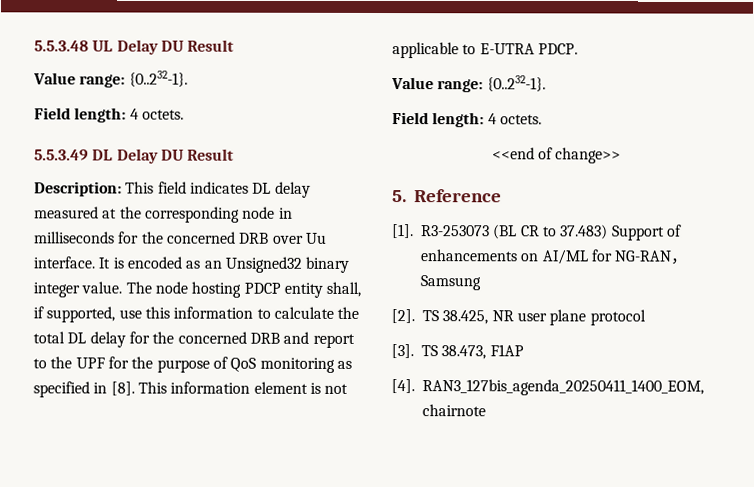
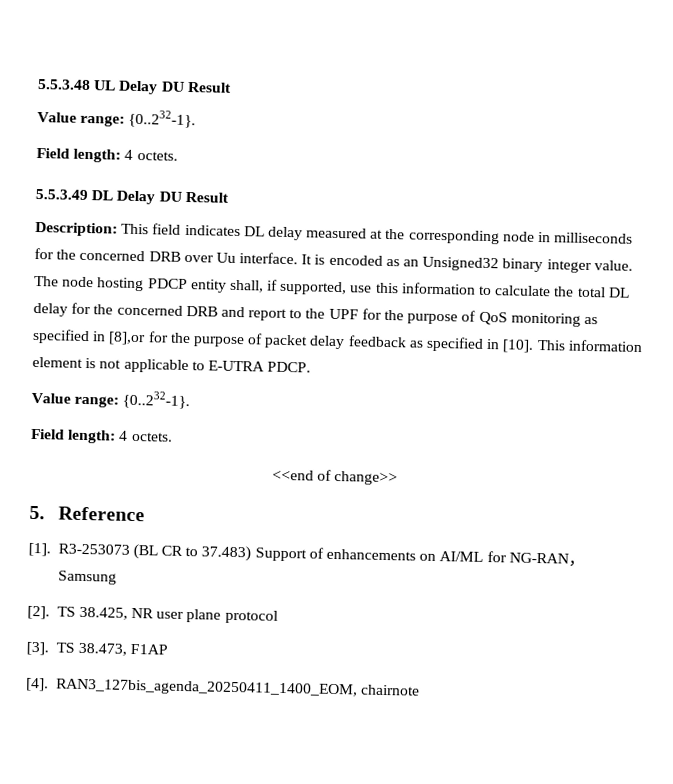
[110,381,135,396] [8]. -> [108,331,535,353] [8],or for the purpose of packet delay feedback as specified in [10].

